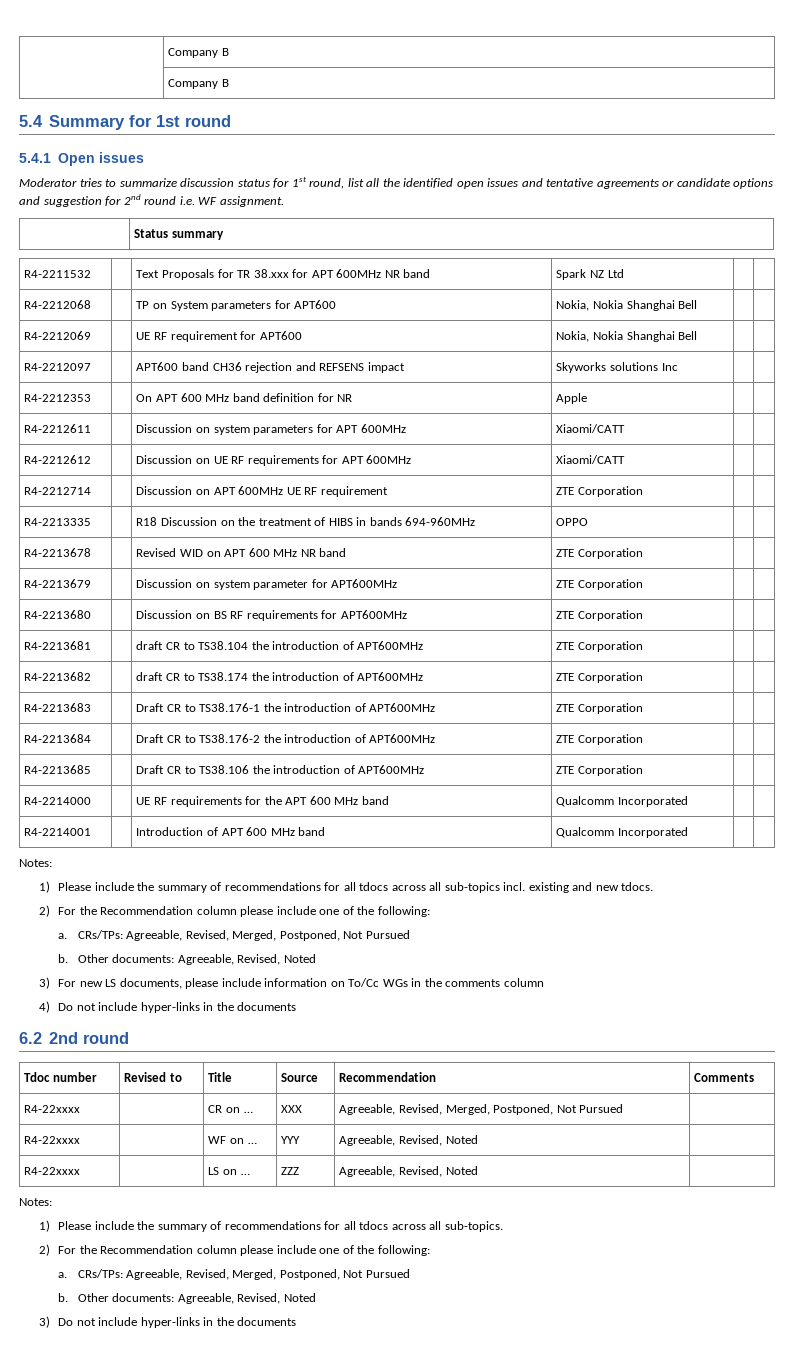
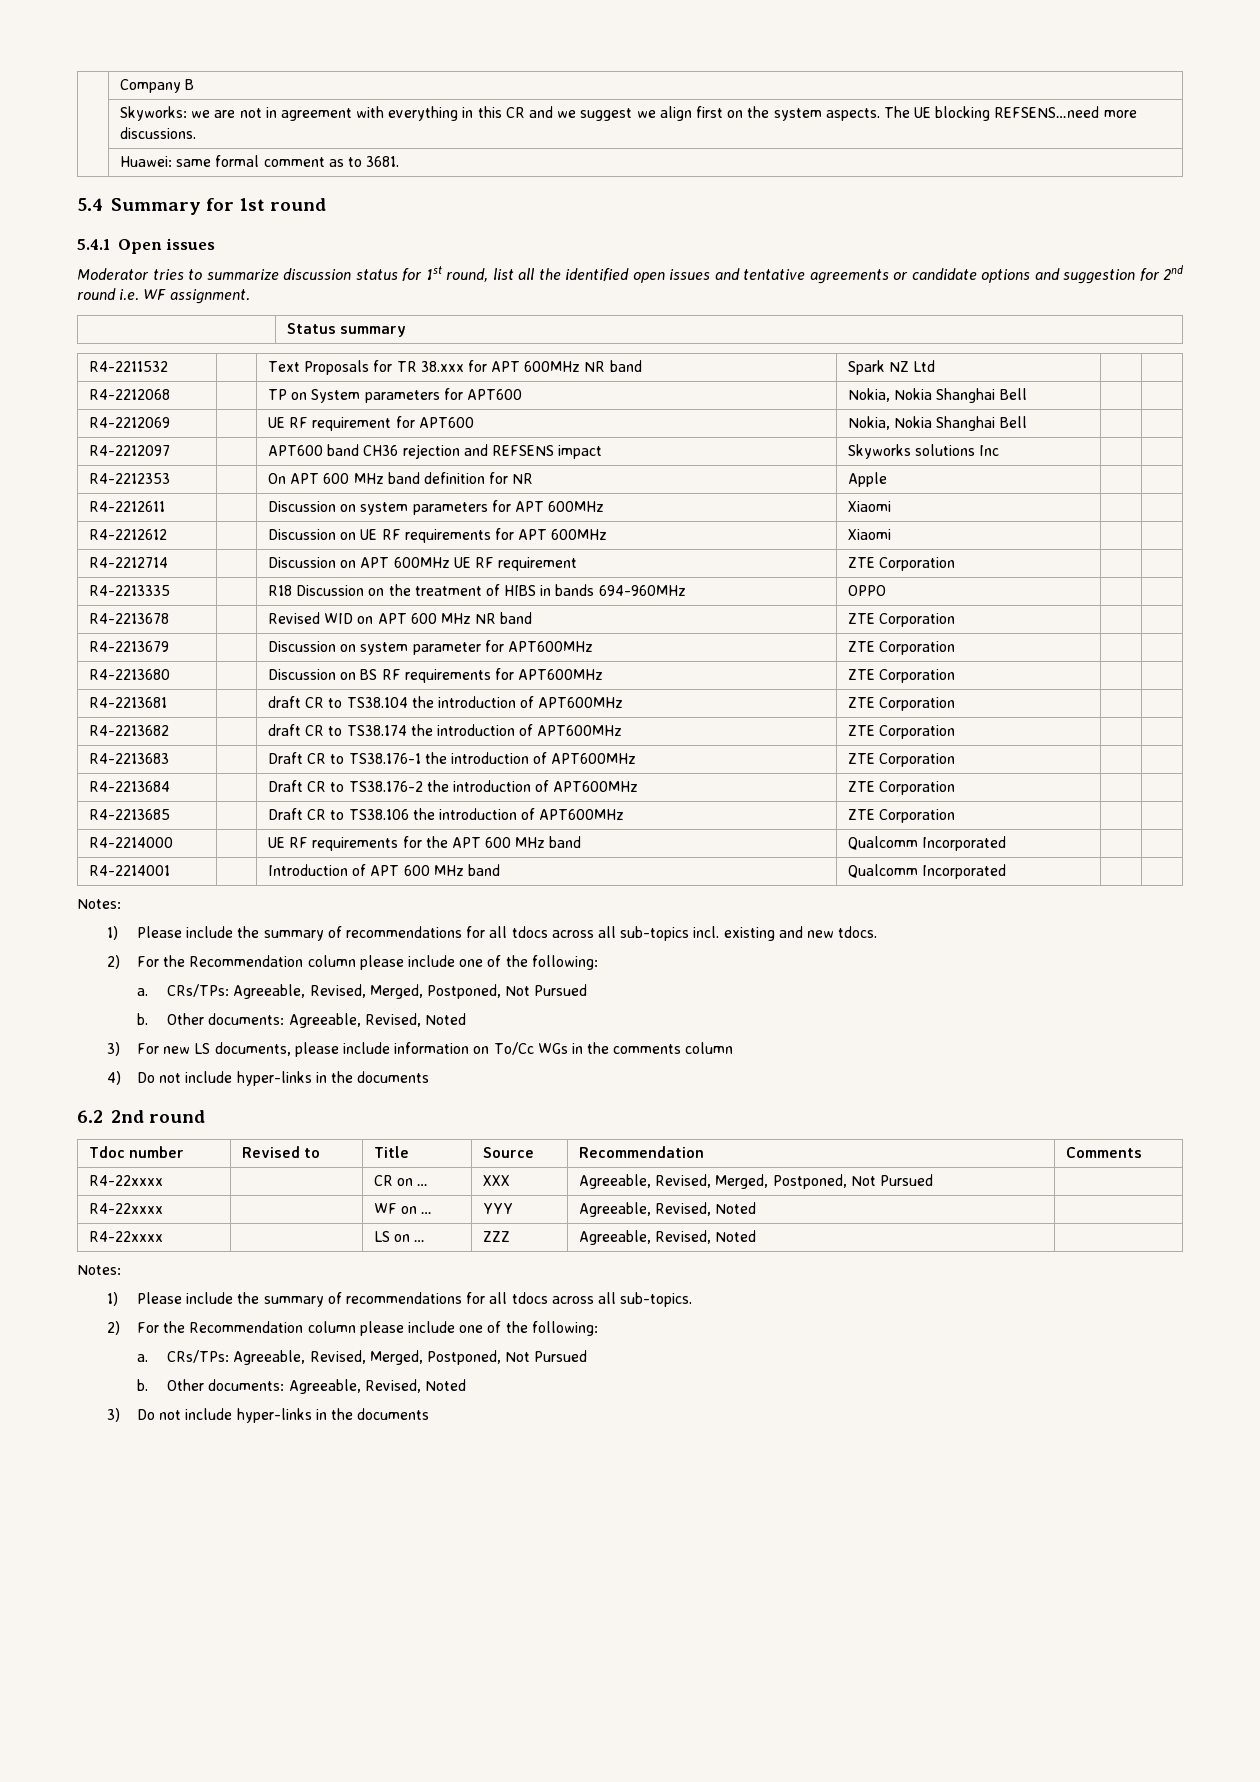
[168,79,229,89] Company B -> [120,106,1137,121] [120,127,197,139] [120,155,400,167] Skyworks: we are not in agreement with everything in this CR and we suggest we align first on the system aspects. The UE blocking REFSENS…need more discussions. // | Huawei: same formal comment as to 3681.
[556,424,626,433] Xiaomi/CATT -> [848,501,892,512] Xiaomi
[556,455,626,464] Xiaomi/CATT -> [848,529,892,540] Xiaomi

